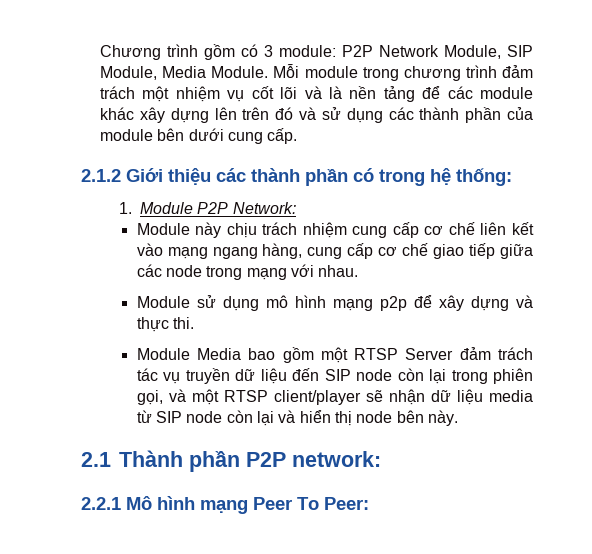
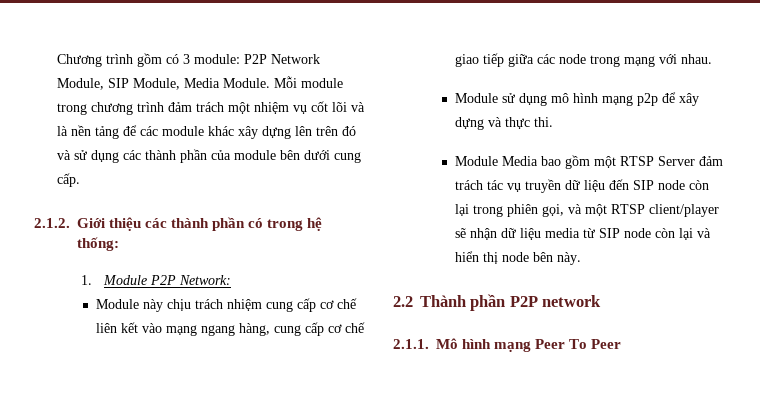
[81,169,121,182] 2.1.2 -> [34,218,70,228] 2.1.2.
[81,452,111,467] 2.1 -> [393,296,413,307] 2.2
[292,451,381,467] [81,497,121,510] network: // 2.2.1 -> [542,295,602,307] [393,339,429,349] network // 2.1.1.
[324,497,369,510] Peer: -> [591,339,622,349] Peer

